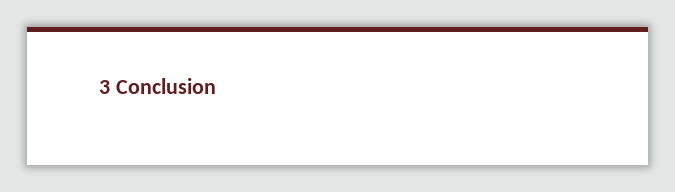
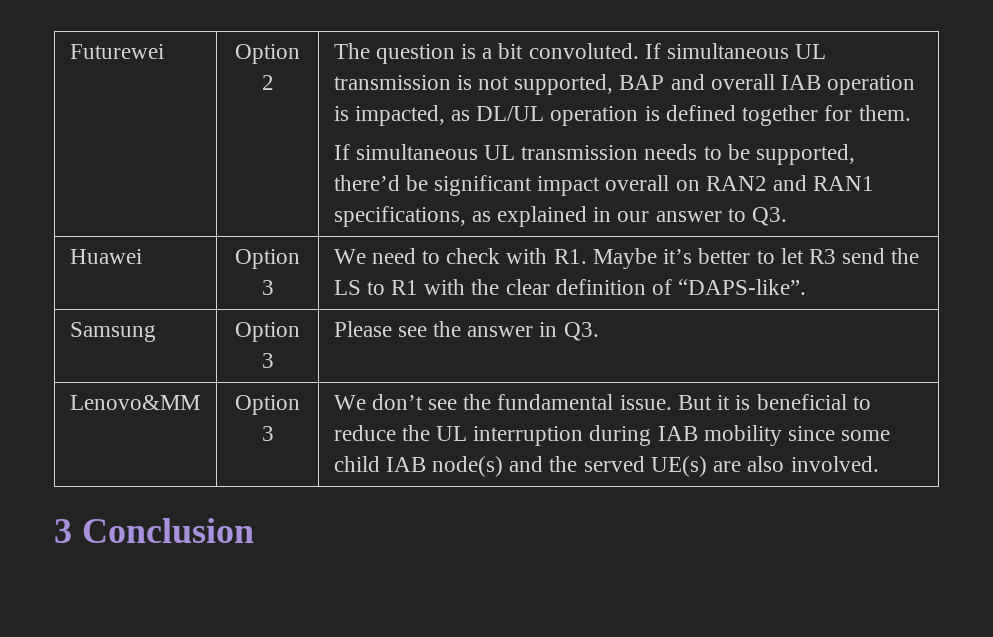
(99, 87) none -> [69,44,164,59] [235,44,300,64] [261,75,274,90] [333,43,827,64] [333,74,916,95] [333,105,911,126] [333,144,856,165] [333,175,875,196] [333,206,788,227] [69,249,142,264] [235,249,300,269] [261,280,274,295] [333,248,920,269] [333,279,807,295] [69,322,156,342] [235,322,300,342] [261,353,274,368] [333,321,599,341] [69,395,200,410] [235,395,300,415] [261,426,274,441] [333,394,871,410] [333,425,891,446] [333,456,879,477] Futurewei | Option 2 | The question is a bit convoluted. If simultaneous UL transmission is not supported, BAP and overall IAB operation is impacted, as DL/UL operation is defined together for them. // If simultaneous UL transmission needs to be supported, there’d be significant impact overall on RAN2 and RAN1 specifications, as explained in our answer to Q3. // Huawei | Option 3 | We need to check with R1. Maybe it’s better to let R3 send the LS to R1 with the clear definition of “DAPS-like”. // Samsung | Option 3 | Please see the answer in Q3. // Lenovo&MM | Option 3 | We don’t see the fundamental issue. But it is beneficial to reduce the UL interruption during IAB mobility since some child IAB node(s) and the served UE(s) are also involved. //

